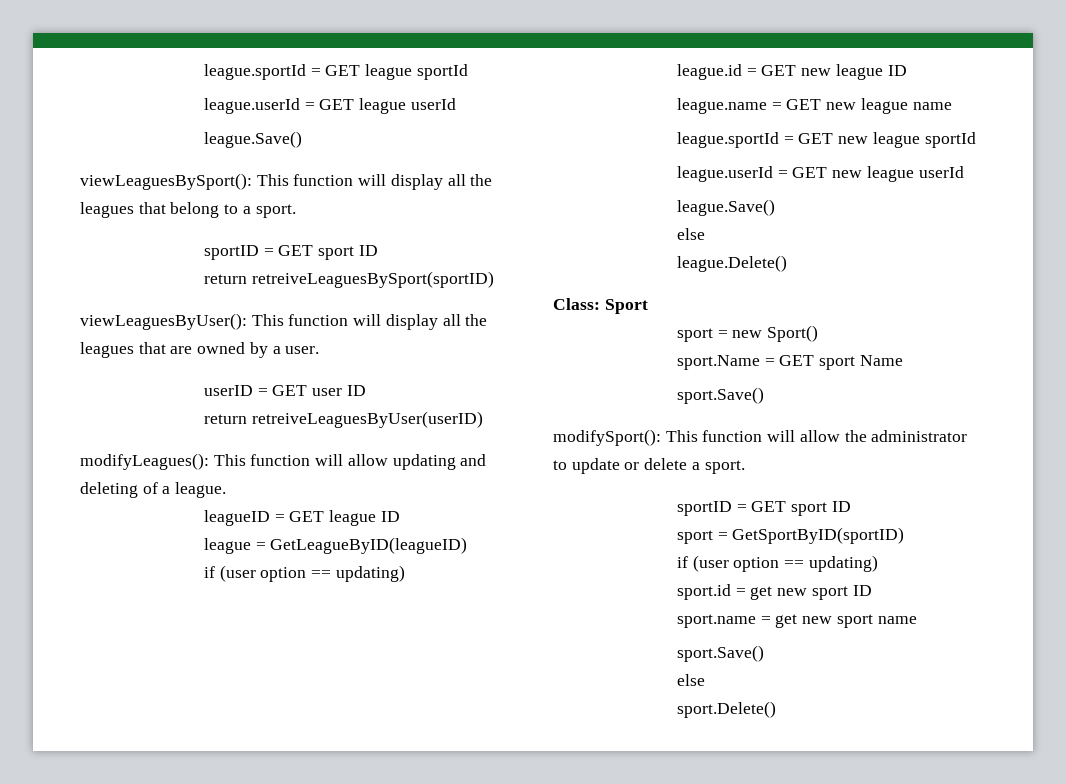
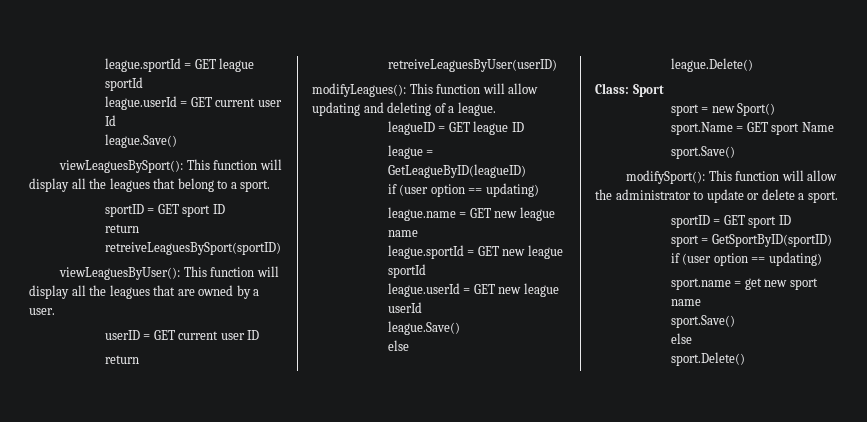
[359,98,456,114] league userId -> [215,98,282,107] [104,115,116,126] current user Id
(308, 390) none -> [178,331,219,340] current
[676,64,907,80] // league.id = GET new league ID -> (539, 190) none
[676,584,872,600] // sport.id = get new sport ID -> (822, 259) none

